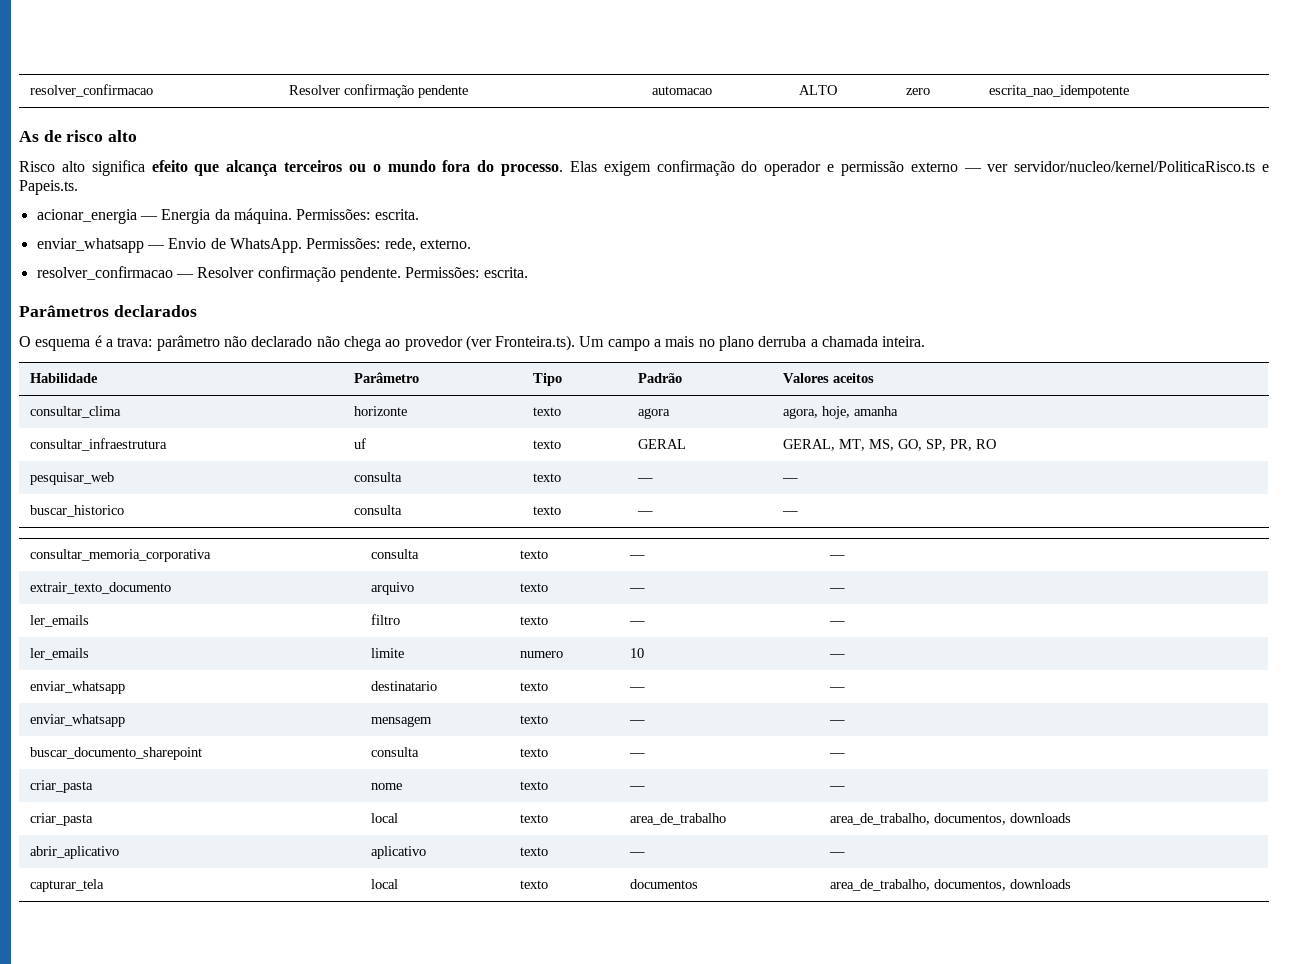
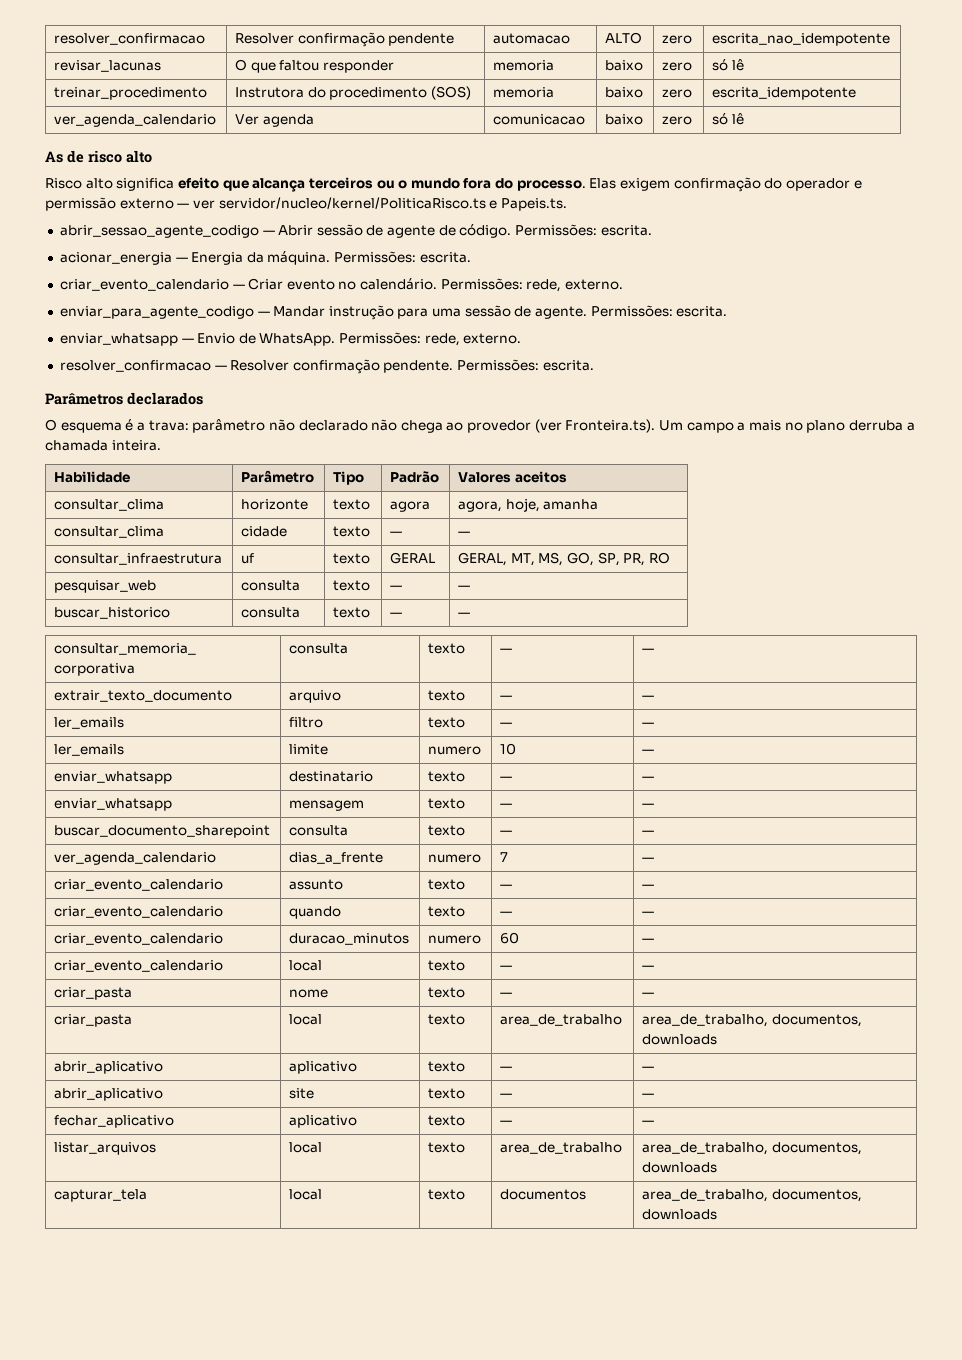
(1129, 91) none -> [54,60,162,72] [235,59,395,73] [493,60,555,71] [605,60,644,71] [662,62,693,71] [712,59,744,71] [54,87,208,100] [235,86,472,100] [493,87,555,98] [605,87,644,98] [662,89,693,98] [712,87,857,100] [54,114,217,127] [235,114,314,127] [493,114,586,125] [605,114,644,125] [662,116,693,125] [712,113,744,125] // revisar_lacunas | O que faltou responder | memoria | baixo | zero | só lê // treinar_procedimento | Instrutora do procedimento (SOS) | memoria | baixo | zero | escrita_idempotente // ver_agenda_calendario | Ver agenda | comunicacao | baixo | zero | só lê
(78, 187) none -> [59,224,652,238] // abrir_sessao_agente_codigo — Abrir sessão de agente de código. Permissões: escrita.
(419, 214) none -> [59,278,624,292] [59,305,728,320] // criar_evento_calendario — Criar evento no calendário. Permissões: rede, externo. // enviar_para_agente_codigo — Mandar instrução para uma sessão de agente. Permissões: escrita.
(898, 411) none -> [54,526,165,538] [241,526,288,537] [333,526,371,537] [390,531,403,536] [458,531,471,536] // consultar_clima | cidade | texto | — | —
(845, 755) none -> [54,852,217,865] [289,852,384,864] [428,854,482,863] [500,852,509,862] [642,857,655,862] [54,879,224,891] [289,879,344,890] [428,879,466,890] [500,884,513,889] [642,884,655,889] [54,906,224,918] [289,906,342,919] [428,906,466,917] [500,911,513,916] [642,911,655,916] [54,933,224,945] [289,933,410,945] [428,935,482,944] [500,932,520,944] [642,938,655,943] [54,960,224,972] [289,960,323,971] [428,960,466,971] [500,965,513,970] [642,965,655,970] // ver_agenda_calendario | dias_a_frente | numero | 7 | — // criar_evento_calendario | assunto | texto | — | — // criar_evento_calendario | quando | texto | — | — // criar_evento_calendario | duracao_minutos | numero | 60 | — // criar_evento_calendario | local | texto | — | —
(845, 854) none -> [54,1088,164,1101] [289,1088,315,1099] [428,1088,466,1099] [500,1093,513,1098] [642,1093,655,1098] [54,1115,175,1128] [289,1115,358,1128] [428,1115,466,1126] [500,1120,513,1125] [642,1120,655,1125] [54,1142,157,1155] [289,1142,323,1153] [428,1142,466,1153] [500,1142,623,1154] [642,1142,862,1155] [642,1162,718,1173] // abrir_aplicativo | site | texto | — | — // fechar_aplicativo | aplicativo | texto | — | — // listar_arquivos | local | texto | area_de_trabalho | area_de_trabalho, documentos, downloads

